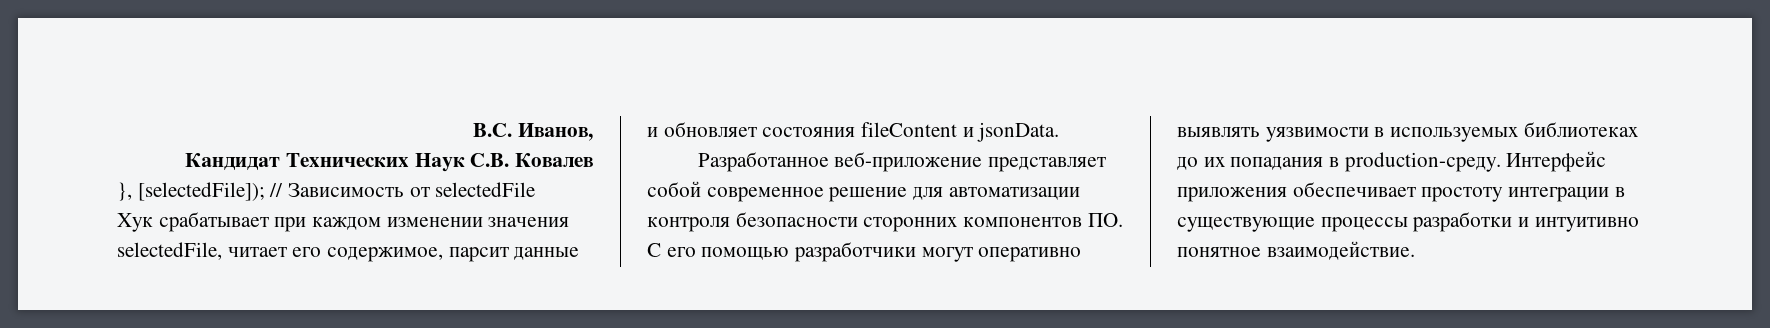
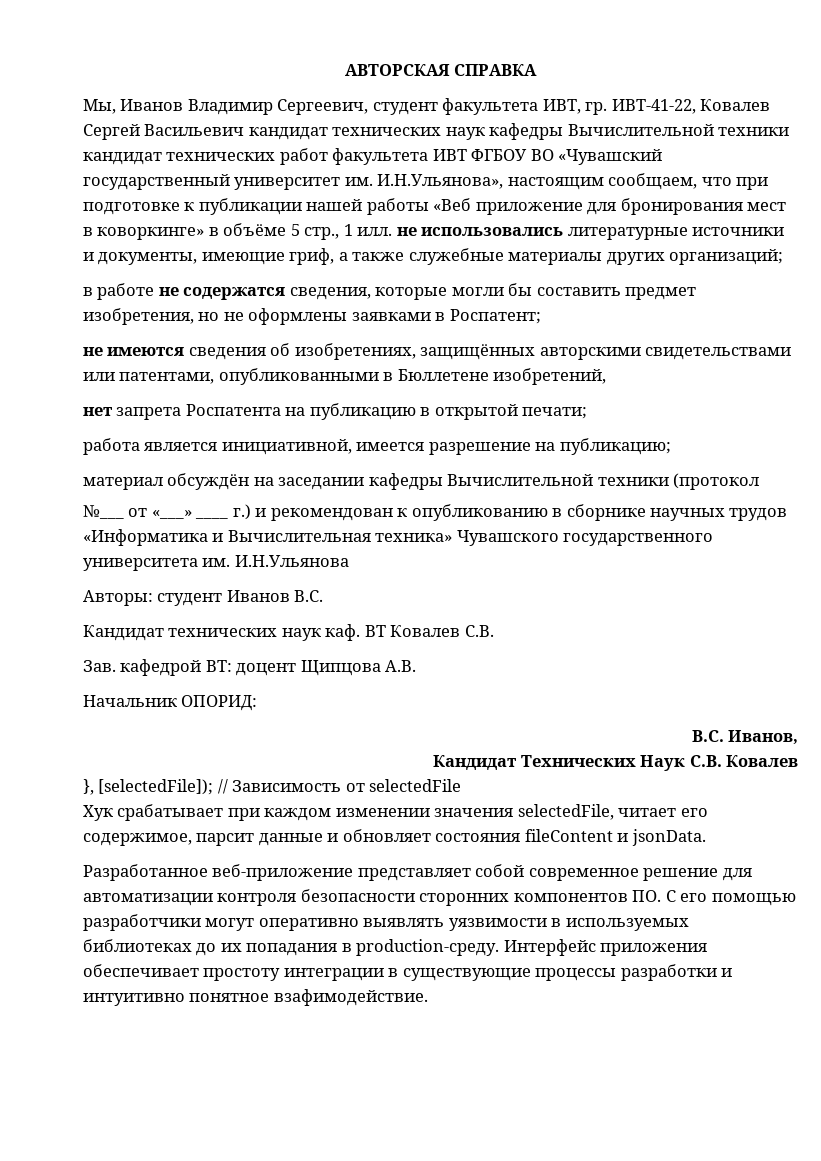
(473, 130) none -> [344,64,538,76] [83,98,771,115] [83,123,790,140] [83,148,663,165] [83,173,769,190] [83,198,787,215] [83,223,785,240] [83,248,784,265] [83,283,697,300] [83,308,541,325] [83,343,792,360] [83,368,607,385] [83,403,588,420] [83,438,671,455] [83,473,760,490] [83,504,788,521] [83,529,714,546] [83,555,349,571] [83,590,324,606] [83,624,494,641] [83,659,417,676] [83,695,258,711] АВТОРСКАЯ СПРАВКА // Мы, Иванов Владимир Сергеевич, студент факультета ИВТ, гр. ИВТ-41-22, Ковалев Сергей Васильевич кандидат технических наук кафедры Вычислительной техники кандидат технических работ факультета ИВТ ФГБОУ ВО «Чувашский государственный университет им. И.Н.Ульянова», настоящим сообщаем, что при подготовке к публикации нашей работы «Веб приложение для бронирования мест в коворкинге» в объёме 5 стр., 1 илл. не использовались литературные источники и документы, имеющие гриф, а также служебные материалы других организаций; // в работе не содержатся сведения, которые могли бы составить предмет изобретения, но не оформлены заявками в Роспатент; // не имеются сведения об изобретениях, защищённых авторскими свидетельствами или патентами, опубликованными в Бюллетене изобретений, // нет запрета Роспатента на публикацию в открытой печати; // работа является инициативной, имеется разрешение на публикацию; // материал обсуждён на заседании кафедры Вычислительной техники (протокол // №___ от «___» ____ г.) и рекомендован к опубликованию в сборнике научных трудов «Информатика и Вычислительная техника» Чувашского государственного университета им. И.Н.Ульянова // Авторы: студент Иванов В.С. // Кандидат технических наук каф. ВТ Ковалев С.В. // Зав. кафедрой ВТ: доцент Щипцова А.В. // Начальник ОПОРИД: //
[1266,241,1415,260] взаимодействие. -> [273,989,428,1006] взафимодействие.

